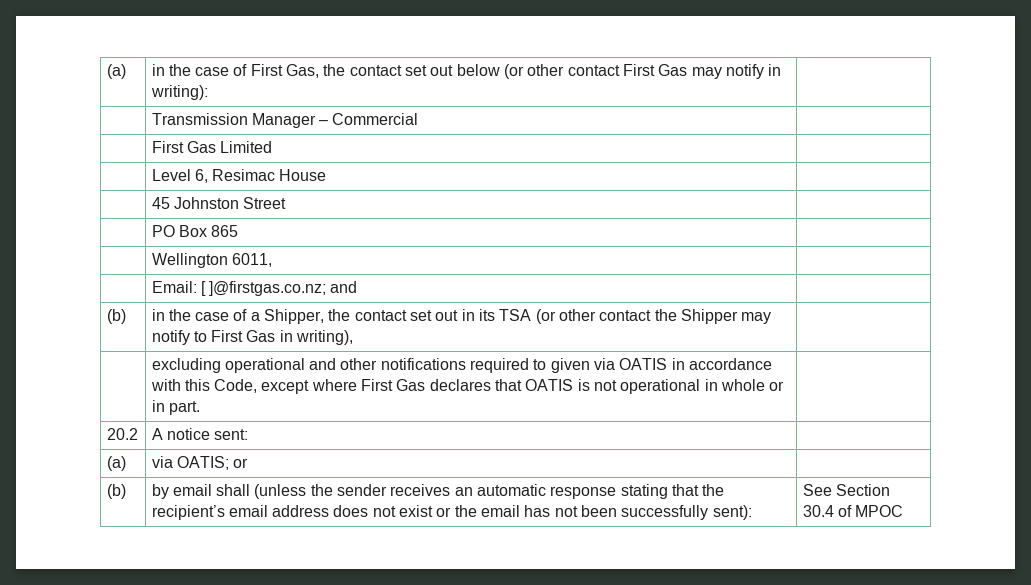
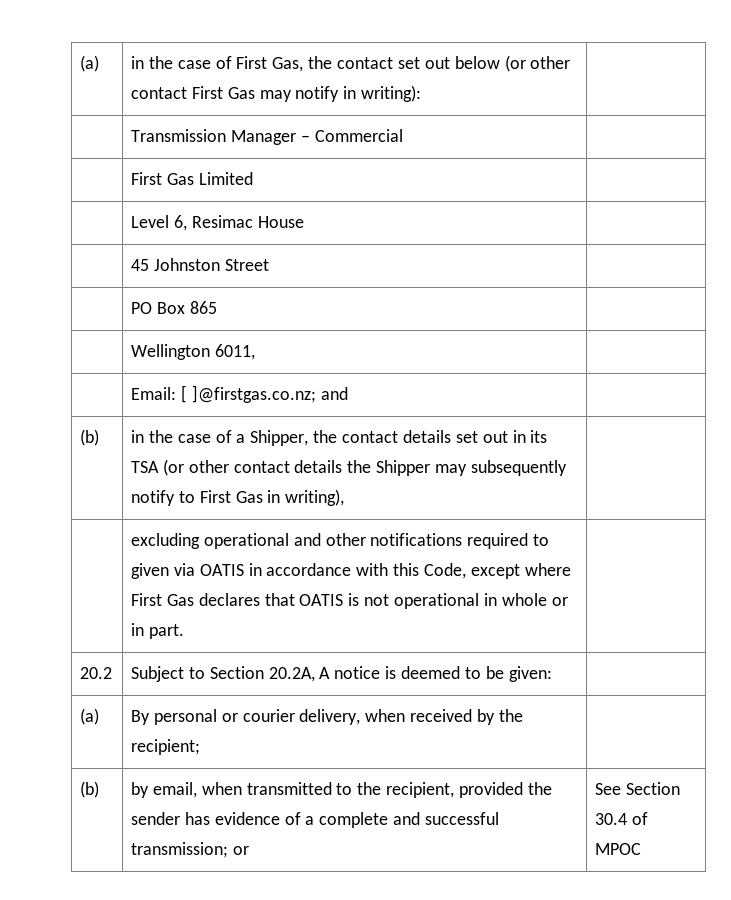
(407, 315) none -> [402,430,451,443] details
(652, 315) none -> [294,460,343,473] details
(772, 318) none -> [470,460,567,476] subsequently
[151,428,249,440] [106,456,126,471] [151,456,249,470] [106,484,126,499] [151,484,725,499] [151,505,752,520] A notice sent: | // (a) | via OATIS; or | // (b) | by email shall (unless the sender receives an automatic response stating that the recipient’s email address does not exist or the email has not been successfully sent): -> [131,666,552,682] [80,708,100,725] [131,709,523,725] [131,739,201,755] [80,781,100,798] [131,782,552,798] [131,812,500,828] [131,842,249,858] Subject to Section 20.2A, A notice is deemed to be given: | // (a) | By personal or courier delivery, when received by the recipient; | // (b) | by email, when transmitted to the recipient, provided the sender has evidence of a complete and successful transmission; or

